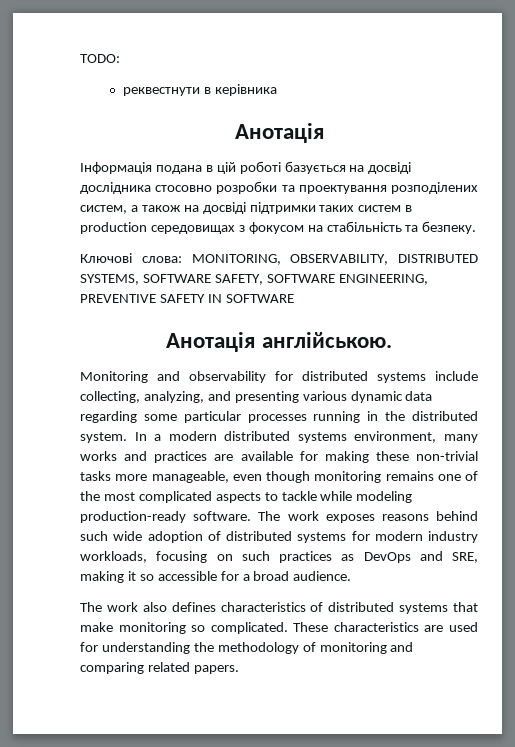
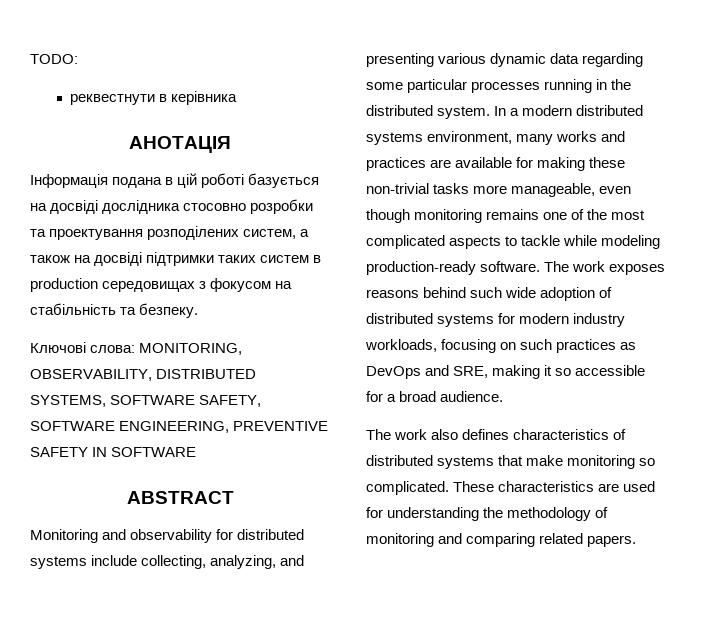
[234,123,324,143] Анотація -> [129,136,231,153] АНОТАЦІЯ
[166,332,392,352] Анотація англійською. -> [126,491,234,504] ABSTRACT

